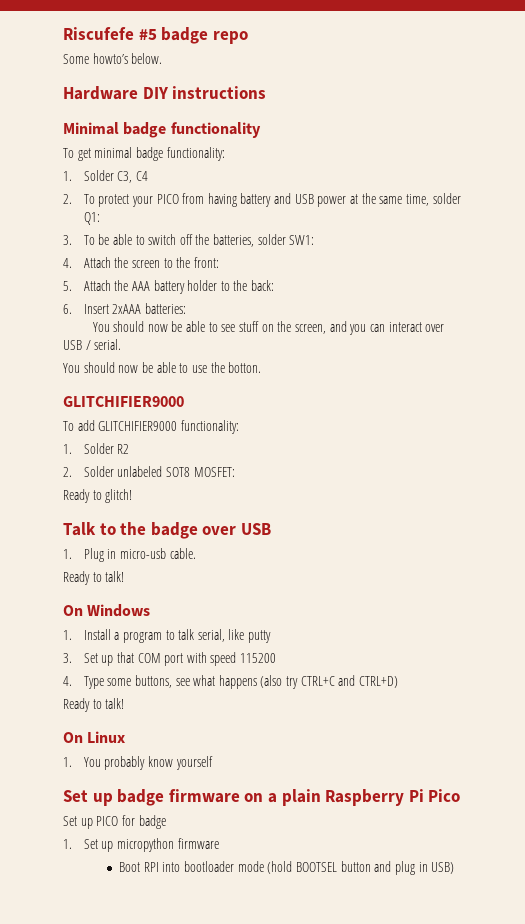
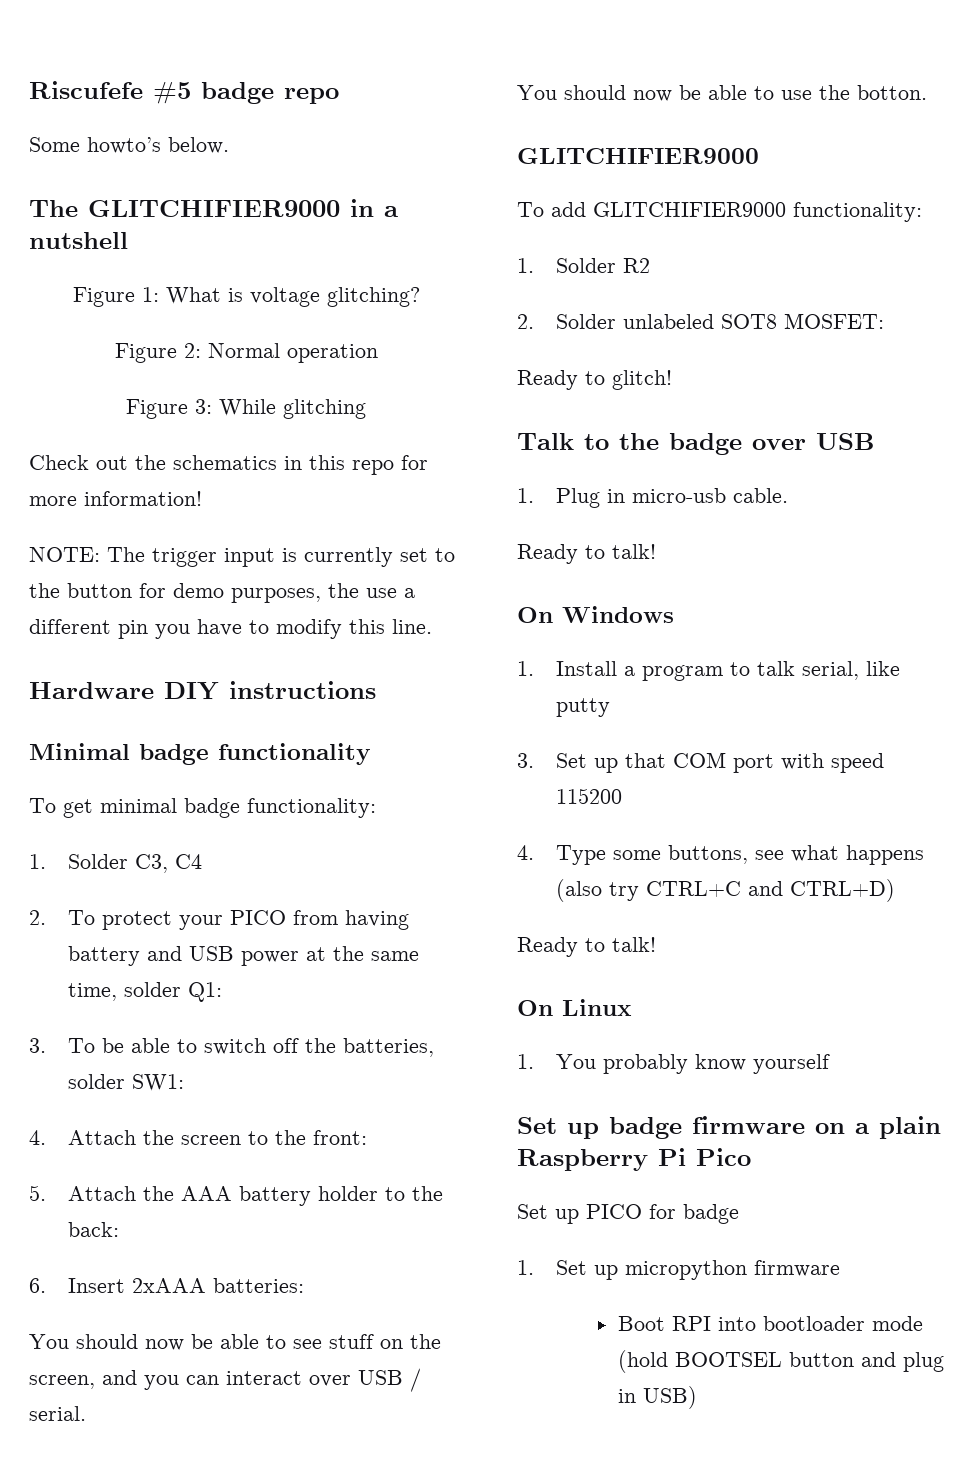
(163, 58) none -> [29,199,398,217] [29,232,128,249] [72,287,420,307] [114,343,378,363] [126,399,366,419] [29,455,428,475] [29,491,202,506] [29,547,455,567] [29,583,415,603] [29,619,432,639] // The GLITCHIFIER9000 in a nutshell // Figure 1: What is voltage glitching? // Figure 2: Normal operation // Figure 3: While glitching // Check out the schematics in this repo for more information! // NOTE: The trigger input is currently set to the button for demo purposes, the use a different pin you have to modify this line.

